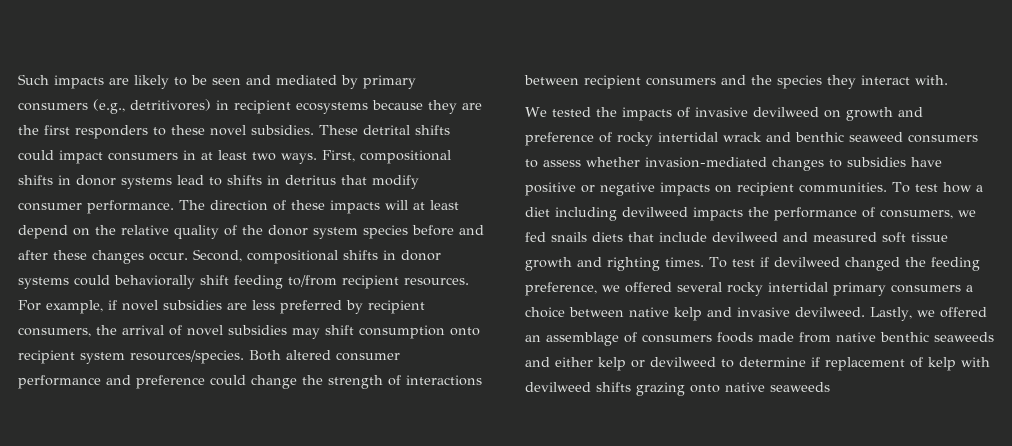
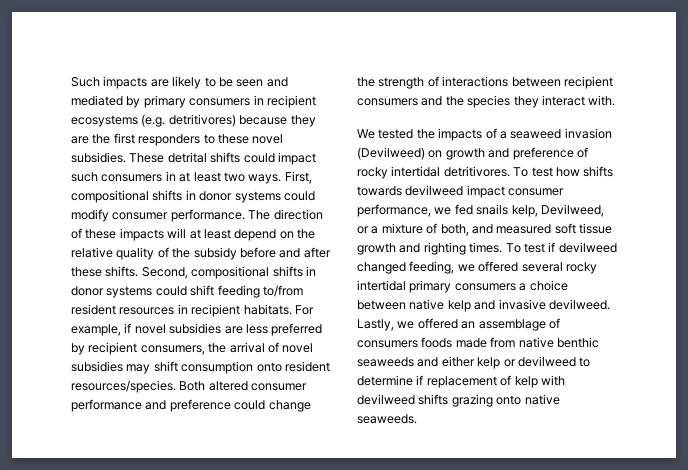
[93,99,211,114] (e.g., detritivores) -> (251, 102) none
(368, 108) none -> [141,114,236,127] (e.g. detritivores)
(103, 157) none -> [71,172,98,182] such
[177,175,367,186] lead to shifts in detritus that -> [283,191,315,201] could
[268,225,408,239] donor system species -> [193,247,237,260] subsidy
[92,250,188,264] changes occur. -> [105,266,139,277] shifts.
[114,275,195,289] behaviorally -> (187, 291) none
[342,275,469,289] recipient resources. -> [71,304,292,317] resident resources in recipient habitats.
[18,350,125,364] recipient system -> [284,361,330,372] resident
[694,107,819,117] invasive devilweed -> [499,128,612,139] [357,147,425,160] a seaweed invasion (Devilweed)
[723,132,978,143] [525,157,942,171] [525,182,983,196] [525,207,976,221] [525,232,778,242] wrack and benthic seaweed consumers to assess whether invasion-mediated changes to subsidies have positive or negative impacts on recipient communities. To test how a diet including devilweed impacts the performance of consumers, we fed snails diets that include devilweed -> [443,166,614,177] [357,185,565,198] [357,204,604,217] [357,223,469,236] detritivores. To test how shifts towards devilweed impact consumer performance, we fed snails kelp, Devilweed, or a mixture of both,
[904,257,980,271] [525,282,597,296] the feeding preference, -> [409,261,455,274] feeding,
[770,382,830,392] seaweeds -> [357,414,417,424] seaweeds.

